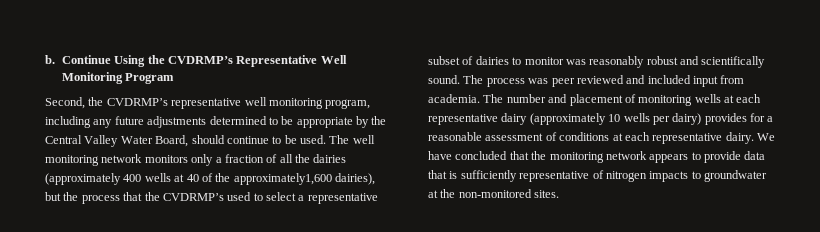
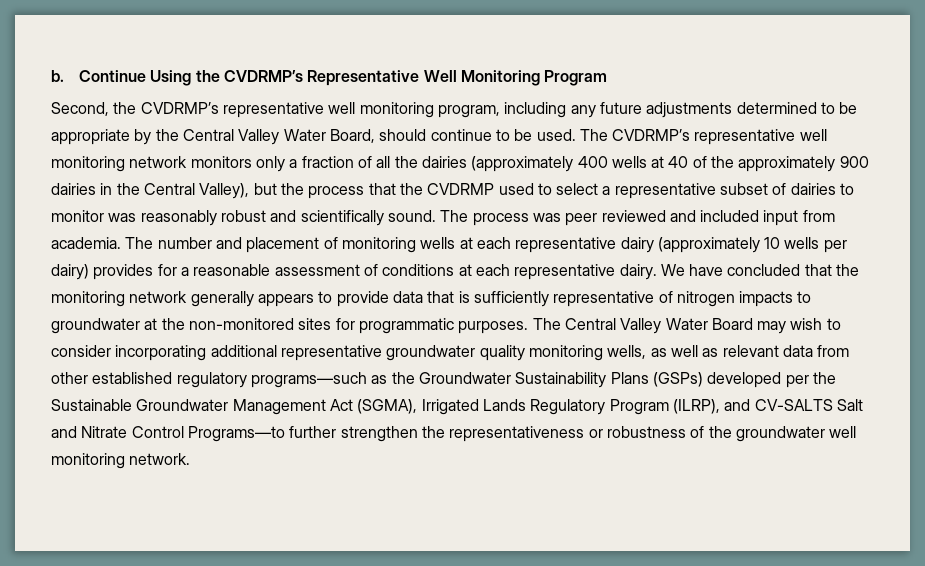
(350, 139) none -> [612,129,796,145] CVDRMP’s representative
[233,173,375,185] approximately1,600 dairies), -> [738,156,869,172] [51,183,250,199] approximately 900 dairies in the Central Valley),
[162,193,224,201] CVDRMP’s -> [427,183,495,195] CVDRMP
(647, 155) none -> [190,291,254,307] generally
[534,190,560,198] sites. -> [298,318,841,334] [51,345,850,361] [51,372,836,388] [51,399,863,415] [51,426,857,442] [51,453,191,469] sites for programmatic purposes. The Central Valley Water Board may wish to consider incorporating additional representative groundwater quality monitoring wells, as well as relevant data from other established regulatory programs—such as the Groundwater Sustainability Plans (GSPs) developed per the Sustainable Groundwater Management Act (SGMA), Irrigated Lands Regulatory Program (ILRP), and CV-SALTS Salt and Nitrate Control Programs—to further strengthen the representativeness or robustness of the groundwater well monitoring network.

